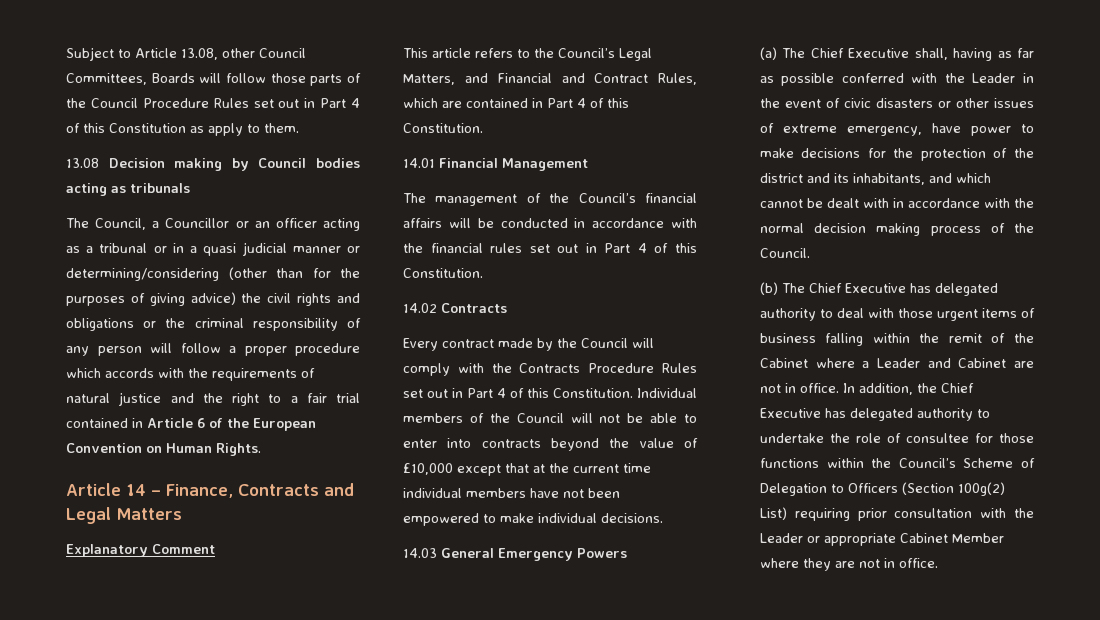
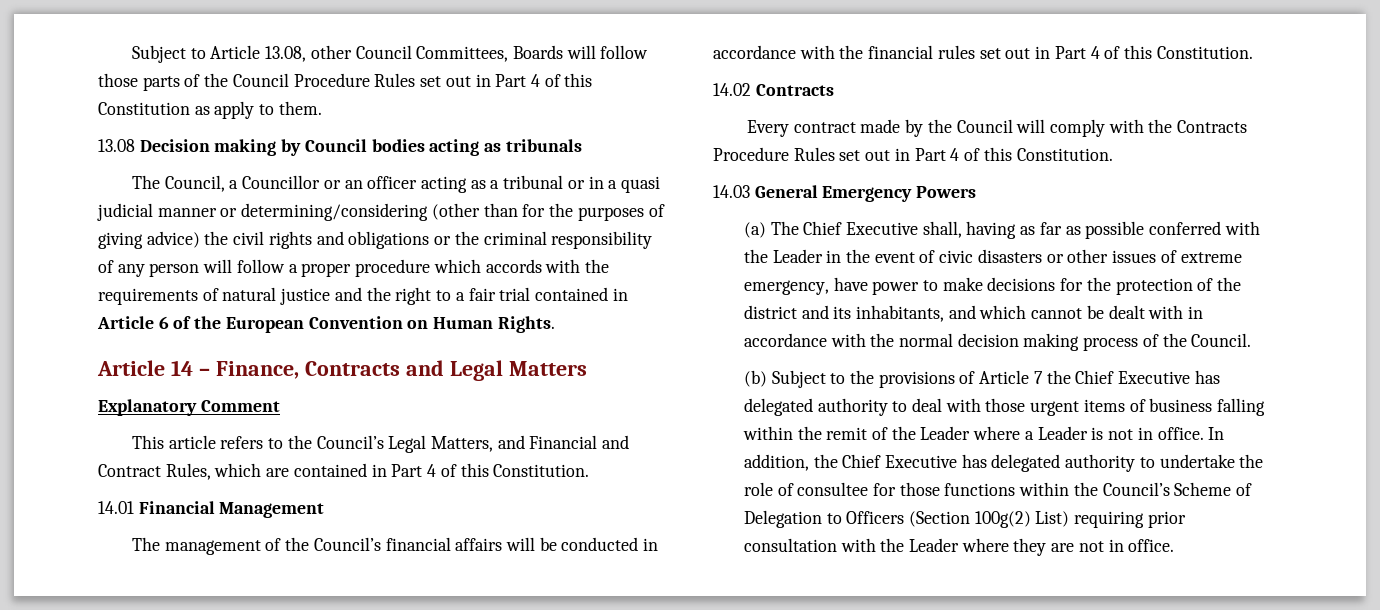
[637,388,697,398] [403,413,697,423] [403,438,698,451] [403,463,651,476] [403,488,620,498] [403,513,663,526] Individual members of the Council will not be able to enter into contracts beyond the value of £10,000 except that at the current time individual members have not been empowered to make individual decisions. -> (1113, 154) none
[781,283,805,293] The -> [771,370,1071,388] Subject to the provisions of Article 7 the
[759,358,808,368] Cabinet -> [920,426,971,440] Leader
[927,358,1034,368] and Cabinet are -> [1091,427,1104,440] is
[806,533,1004,546] or appropriate Cabinet Member -> (959, 545) none

